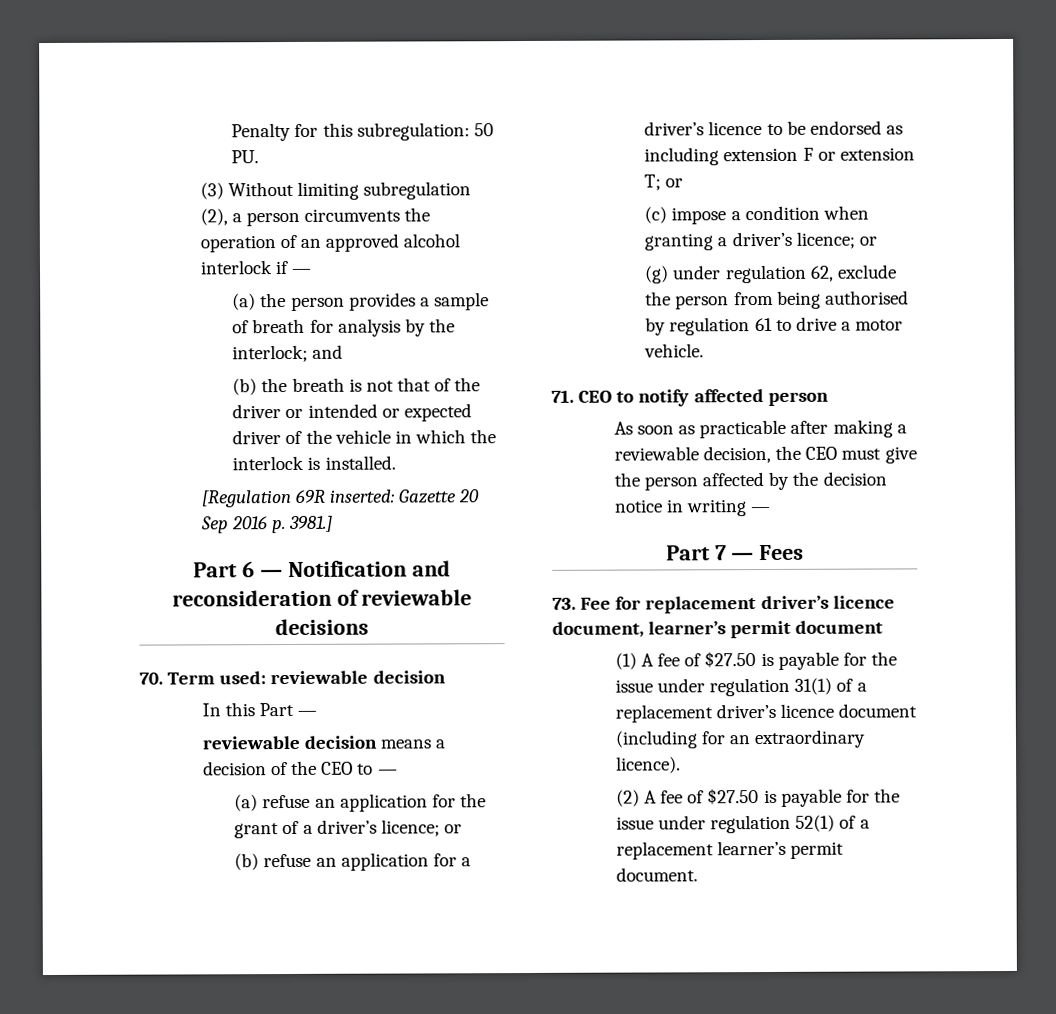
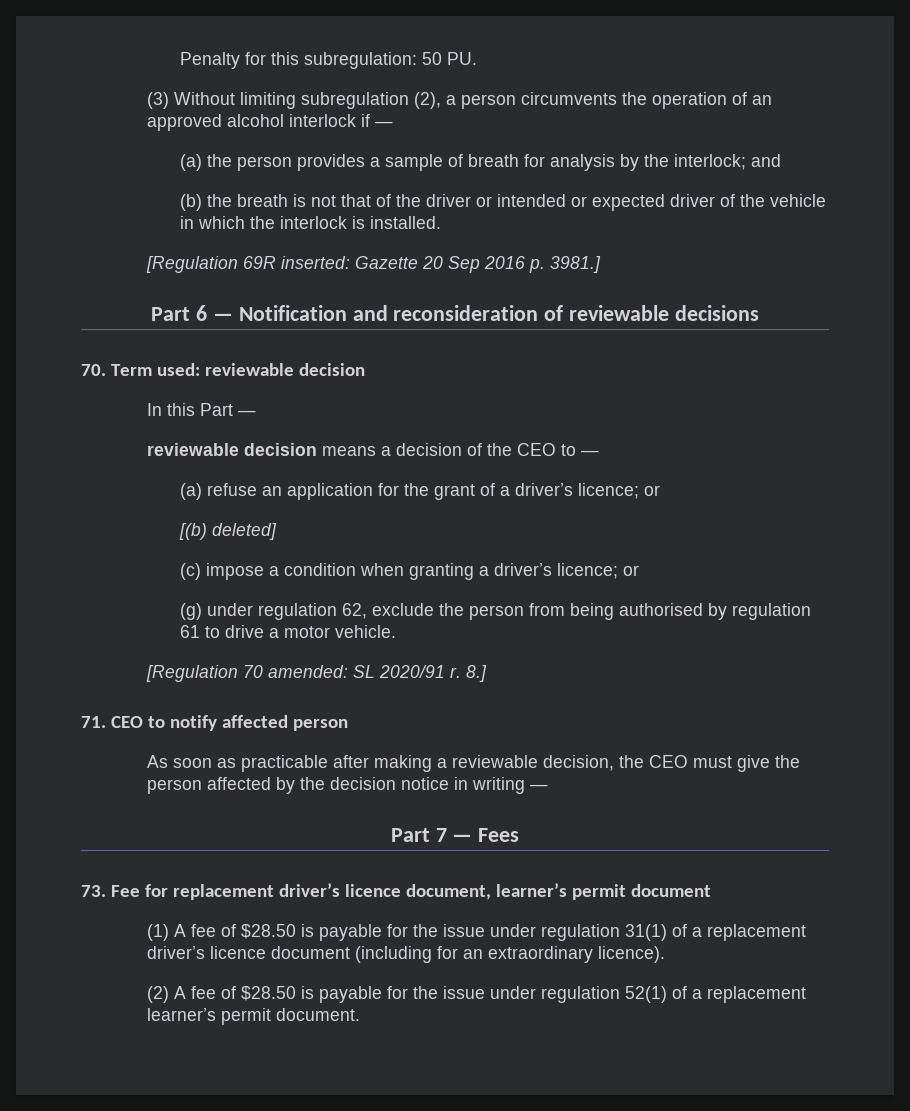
[234,852,471,871] [644,120,903,136] [644,147,915,166] [644,174,684,191] (b) refuse an application for a driver’s licence to be endorsed as including extension F or extension T; or -> [178,523,277,540] [(b) deleted]
(705, 350) none -> [145,665,487,682] // [Regulation 70 amended: SL 2020/91 r. 8.]
[704,651,757,668] $27.50 -> [240,924,296,939] $28.50
[707,788,760,805] $27.50 -> [240,986,296,1001] $28.50

